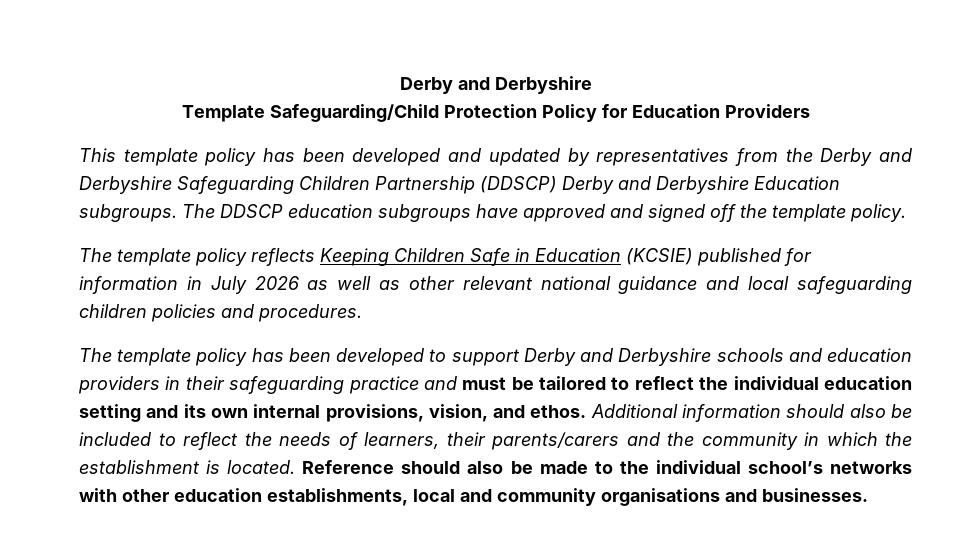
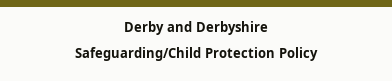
[181,105,265,122] Template -> (268, 28) none
[601,104,810,118] [79,148,913,166] [79,176,840,194] [79,204,906,222] [79,248,812,266] [79,276,912,294] [79,304,362,322] [79,348,913,366] [78,376,912,394] [79,404,912,422] [79,432,912,450] [79,460,913,474] [79,488,868,506] for Education Providers // This template policy has been developed and updated by representatives from the Derby and Derbyshire Safeguarding Children Partnership (DDSCP) Derby and Derbyshire Education subgroups. The DDSCP education subgroups have approved and signed off the template policy. // The template policy reflects Keeping Children Safe in Education (KCSIE) published for information in July 2026 as well as other relevant national guidance and local safeguarding children policies and procedures. // The template policy has been developed to support Derby and Derbyshire schools and education providers in their safeguarding practice and must be tailored to reflect the individual education setting and its own internal provisions, vision, and ethos. Additional information should also be included to reflect the needs of learners, their parents/carers and the community in which the establishment is located. Reference should also be made to the individual school’s networks with other education establishments, local and community organisations and businesses. -> (318, 54) none

